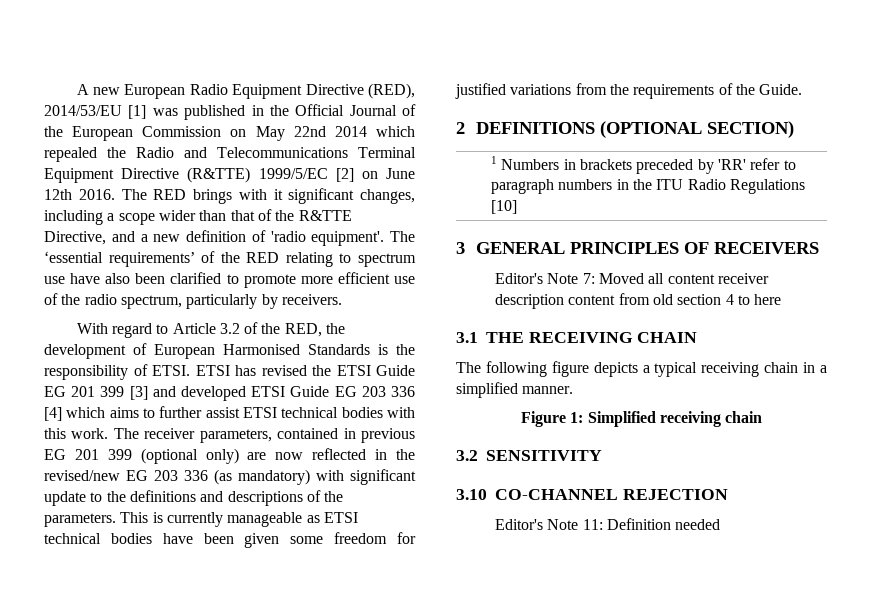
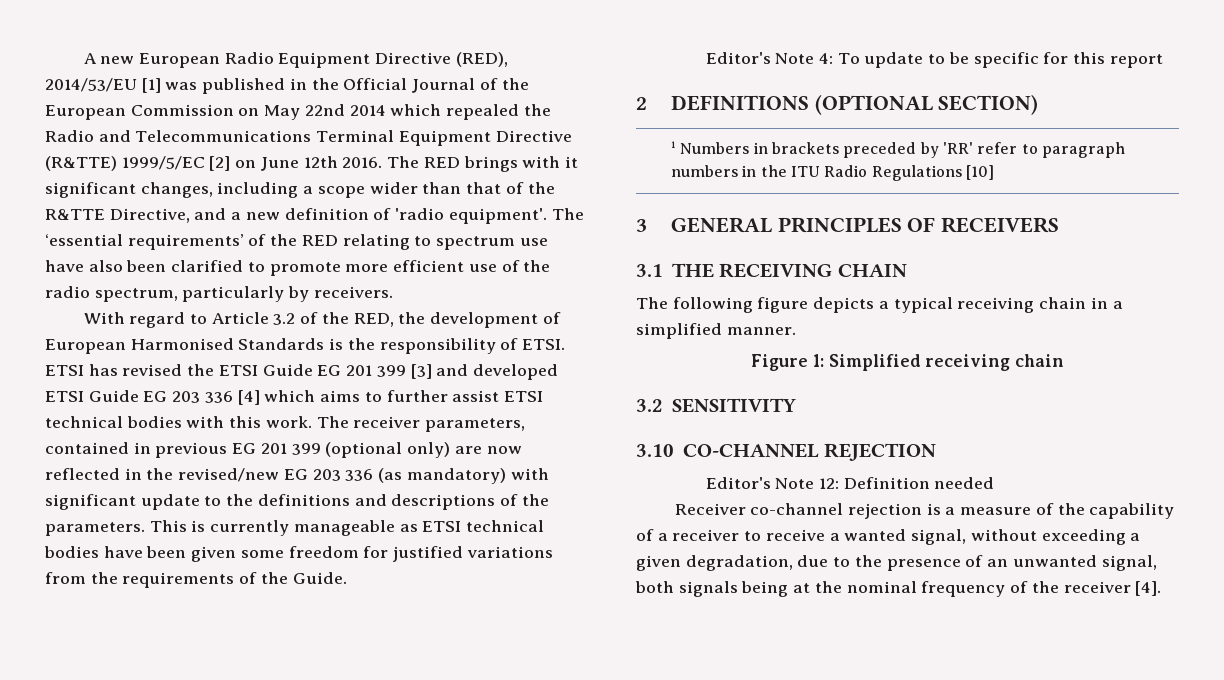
(803, 89) none -> [705,52,1163,68] // Editor's Note 4: To update to be specific for this report
[494,273,769,284] [494,293,782,309] // Editor's Note 7: Moved all content receiver description content from old section 4 to here -> (1060, 225) none
[582,519,603,530] 11: -> [818,478,839,489] 12:
(721, 524) none -> [674,503,1175,519] [636,529,1141,545] [636,555,1157,571] [635,581,1162,597] // Receiver co-channel rejection is a measure of the capability of a receiver to receive a wanted signal, without exceeding a given degradation, due to the presence of an unwanted signal, both signals being at the nominal frequency of the receiver [4].

